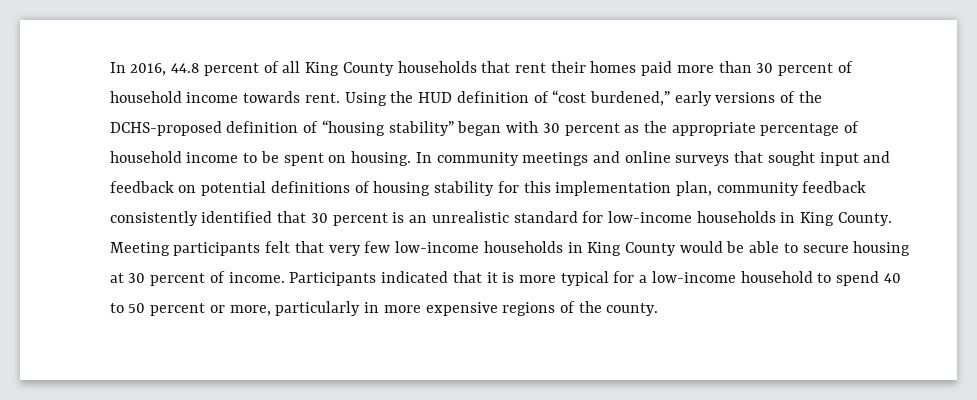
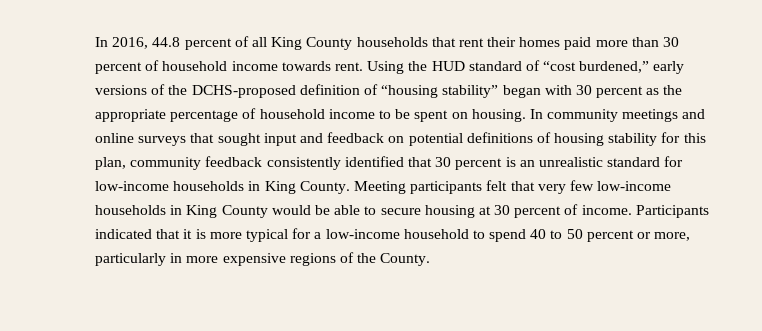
[456,91,529,103] definition -> [468,61,522,71] standard
[555,181,672,196] implementation -> (706, 138) none
[606,303,659,316] county. -> [380,253,431,266] County.

